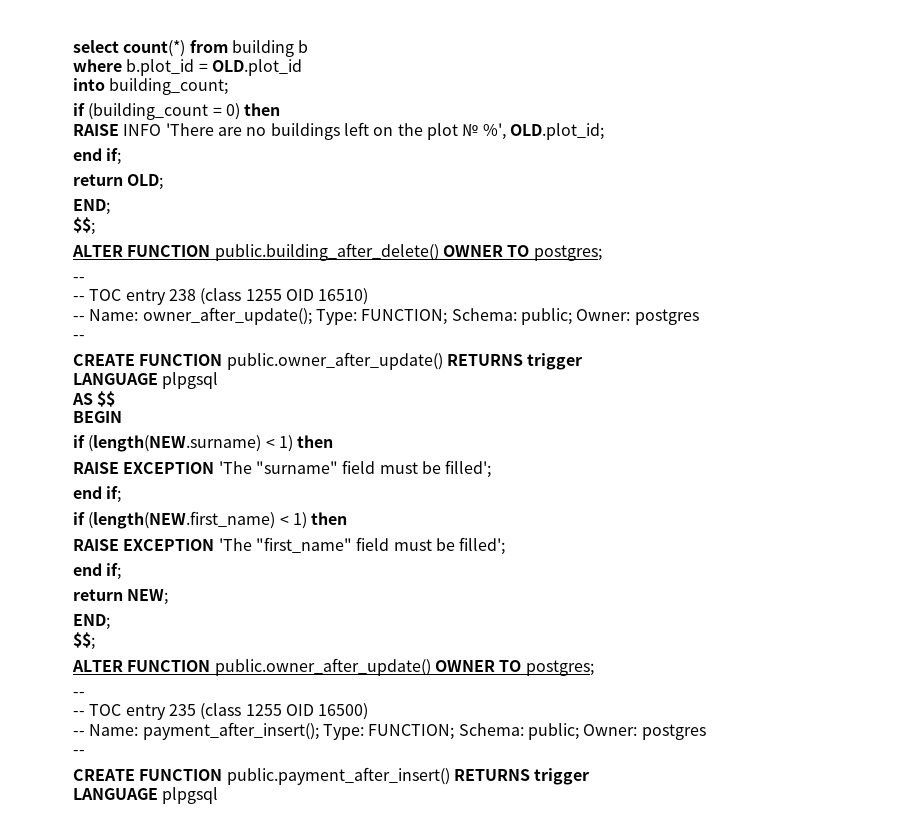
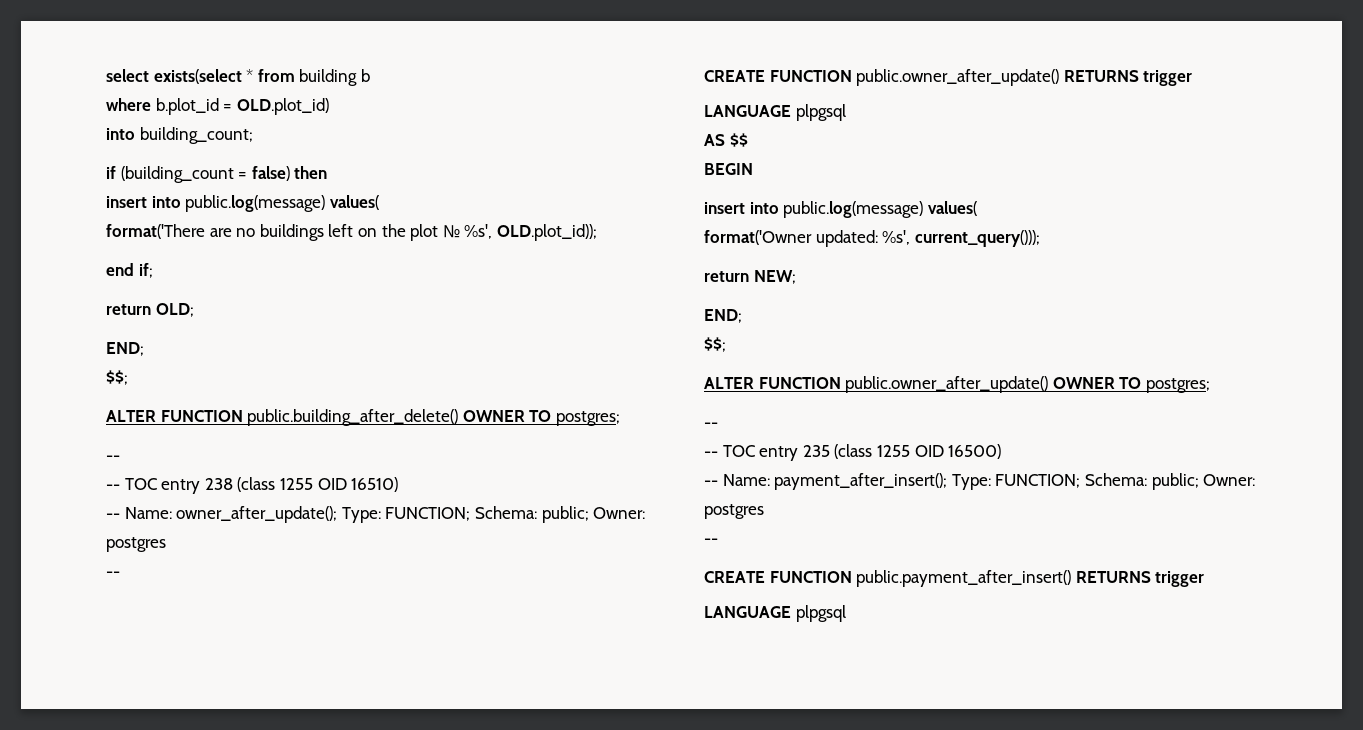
[123,40,186,57] count(*) -> [153,69,254,84] exists(select *
[211,59,302,76] OLD.plot_id -> [236,98,329,115] OLD.plot_id)
[225,103,281,120] [73,123,214,136] 0) then // RAISE INFO 'There -> [251,166,328,181] [106,195,380,212] [106,224,205,239] false) then // insert into public.log(message) values( // format('There
[482,123,604,140] %', OLD.plot_id; -> [464,224,597,241] %s', OLD.plot_id));
[73,435,334,452] [73,460,492,478] [73,486,122,503] [73,511,348,529] [73,537,506,555] [73,563,122,580] if (length(NEW.surname) < 1) then // RAISE EXCEPTION 'The "surname" field must be filled'; // end if; // if (length(NEW.first_name) < 1) then // RAISE EXCEPTION 'The "first_name" field must be filled'; // end if; -> [704,201,978,218] [704,230,1040,247] insert into public.log(message) values( // format('Owner updated: %s', current_query()));

